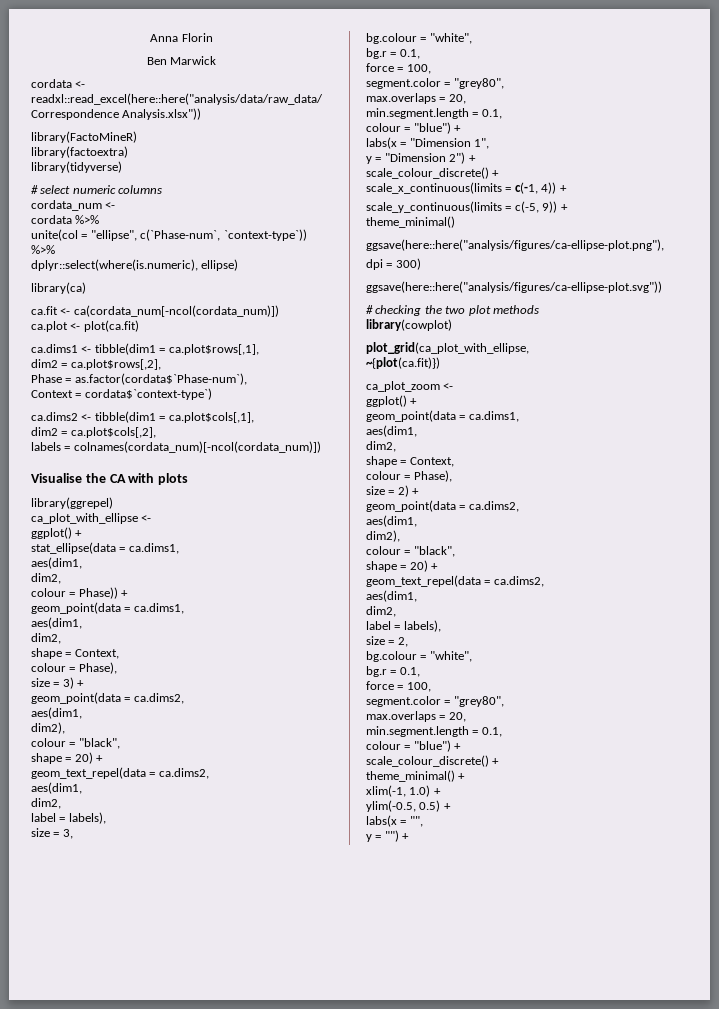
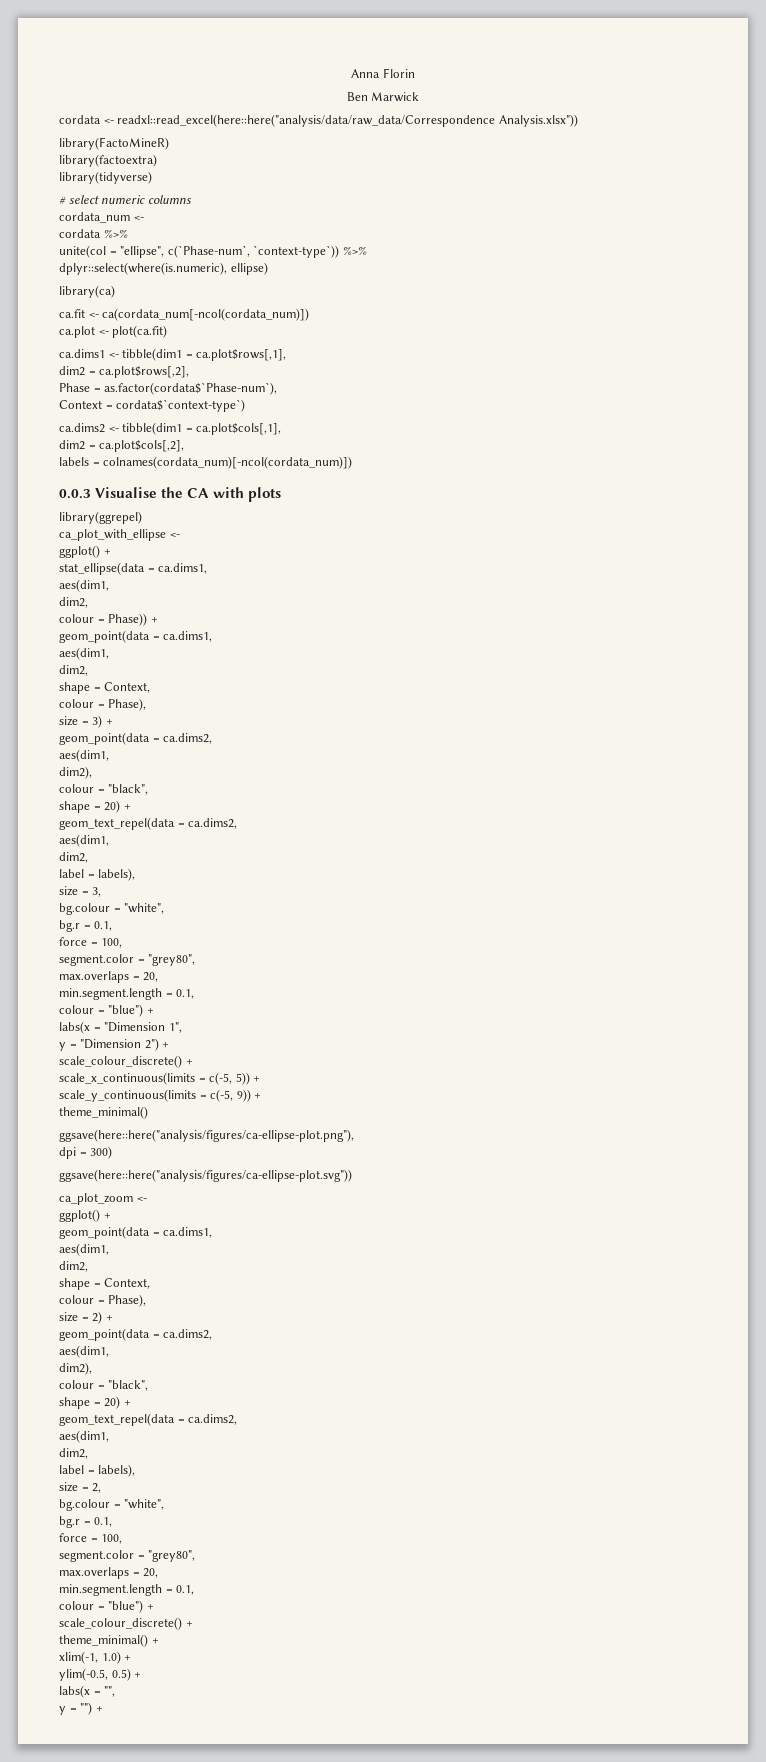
(321, 447) none -> [59,489,91,499] 0.0.3
[514,182,557,194] c(-1, 4)) -> [209,1072,250,1085] c(-5, 5))
[366,305,539,316] [366,319,452,331] [366,342,529,354] [366,357,440,369] // # checking the two plot methods // library(cowplot) // plot_grid(ca_plot_with_ellipse, // ~{plot(ca.fit)}) -> (352, 1175) none

